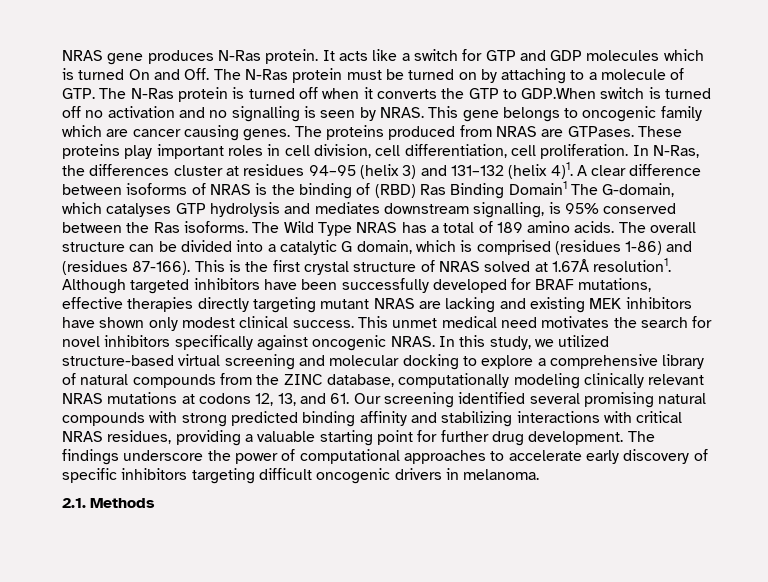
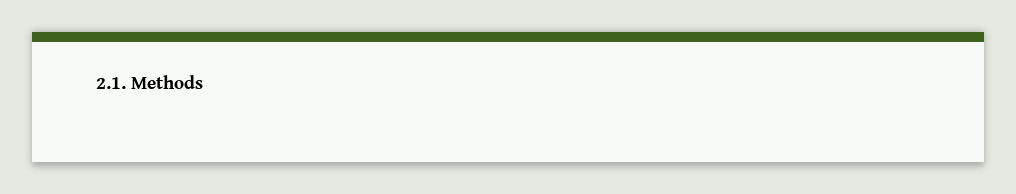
[62,49,704,65] [62,68,685,84] [62,87,712,102] [62,106,702,122] [62,125,682,141] [62,144,699,159] [62,162,702,179] [62,181,675,199] [62,202,677,218] [62,221,697,236] [62,240,693,255] [62,258,672,275] [62,278,651,294] [62,297,692,313] [62,316,713,331] [62,335,610,351] [62,354,705,370] [62,373,705,389] [62,392,707,408] [62,411,683,427] [62,430,655,446] [62,449,708,465] [62,468,540,484] NRAS gene produces N-Ras protein. It acts like a switch for GTP and GDP molecules which is turned On and Off. The N-Ras protein must be turned on by attaching to a molecule of GTP. The N-Ras protein is turned off when it converts the GTP to GDP.When switch is turned off no activation and no signalling is seen by NRAS. This gene belongs to oncogenic family which are cancer causing genes. The proteins produced from NRAS are GTPases. These proteins play important roles in cell division, cell differentiation, cell proliferation. In N-Ras, the differences cluster at residues 94–95 (helix 3) and 131–132 (helix 4)1. A clear difference between isoforms of NRAS is the binding of (RBD) Ras Binding Domain1 The G-domain, which catalyses GTP hydrolysis and mediates downstream signalling, is 95% conserved between the Ras isoforms. The Wild Type NRAS has a total of 189 amino acids. The overall structure can be divided into a catalytic G domain, which is comprised (residues 1-86) and (residues 87-166). This is the first crystal structure of NRAS solved at 1.67Å resolution1. Although targeted inhibitors have been successfully developed for BRAF mutations, effective therapies directly targeting mutant NRAS are lacking and existing MEK inhibitors have shown only modest clinical success. This unmet medical need motivates the search for novel inhibitors specifically against oncogenic NRAS. In this study, we utilized structure-based virtual screening and molecular docking to explore a comprehensive library of natural compounds from the ZINC database, computationally modeling clinically relevant NRAS mutations at codons 12, 13, and 61. Our screening identified several promising natural compounds with strong predicted binding affinity and stabilizing interactions with critical NRAS residues, providing a valuable starting point for further drug development. The findings underscore the power of computational approaches to accelerate early discovery of specific inhibitors targeting difficult oncogenic drivers in melanoma. // -> (96, 83) none

